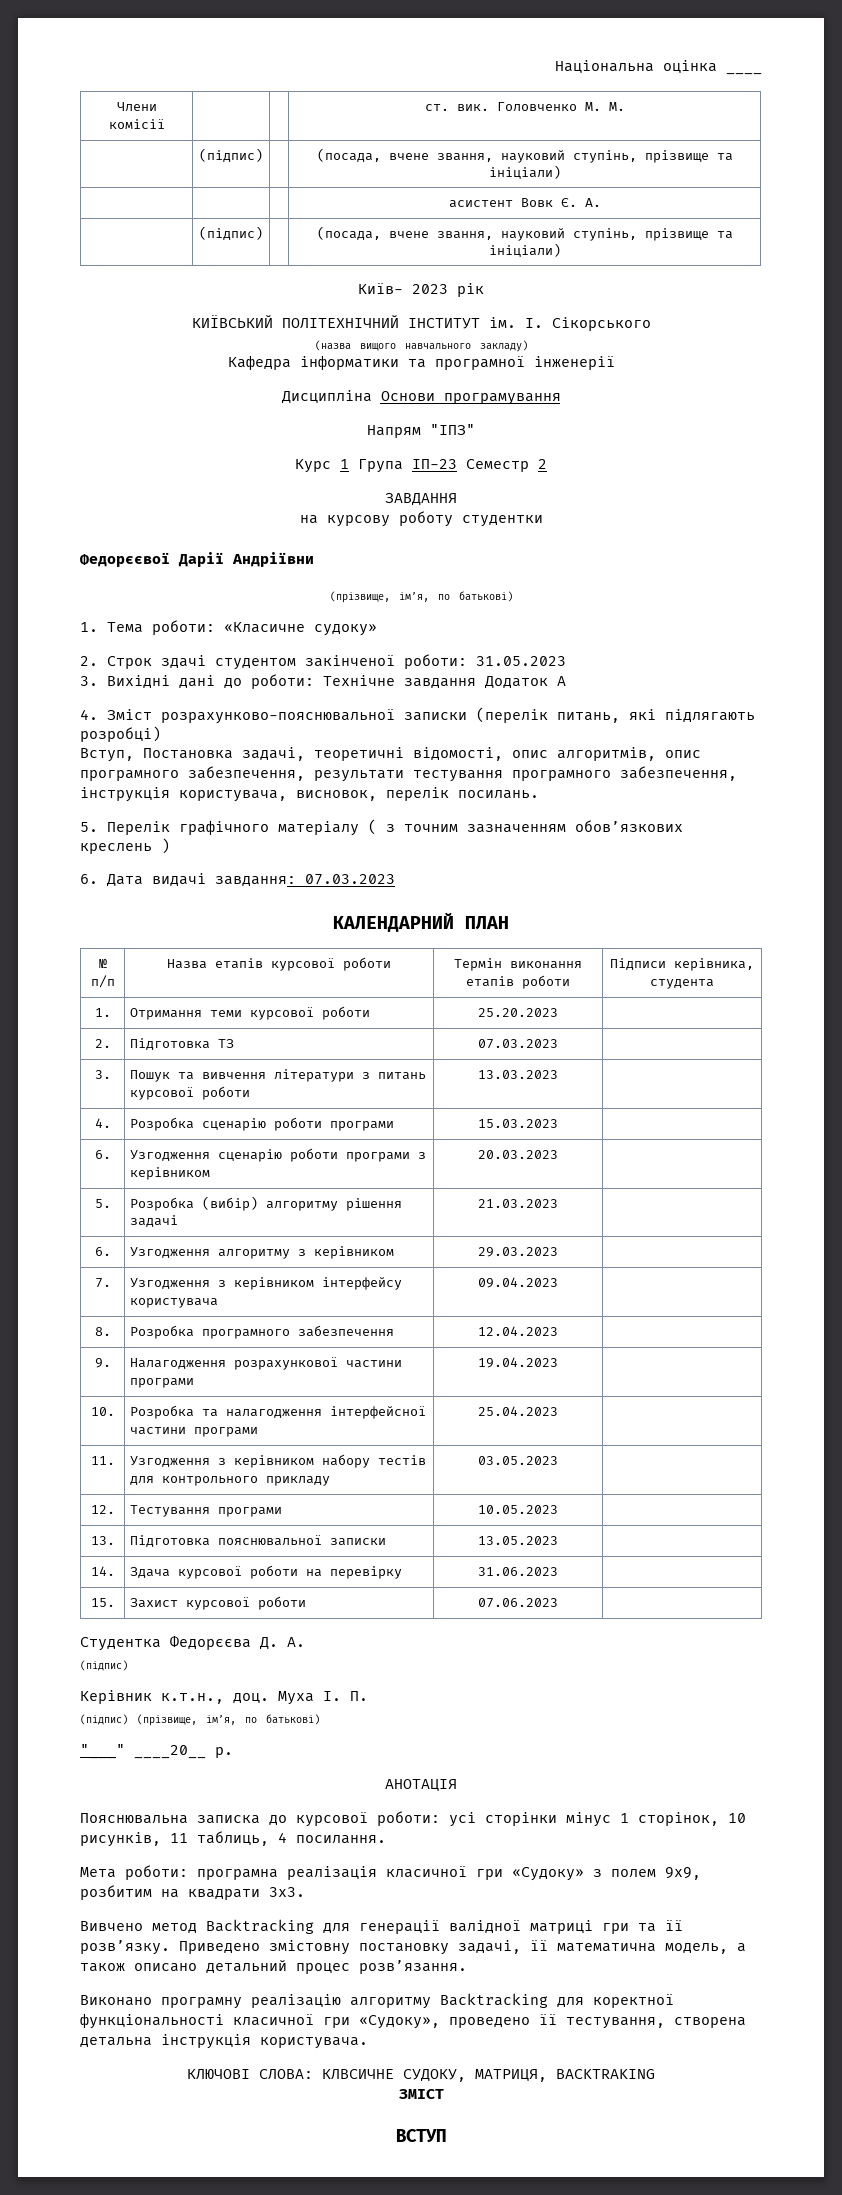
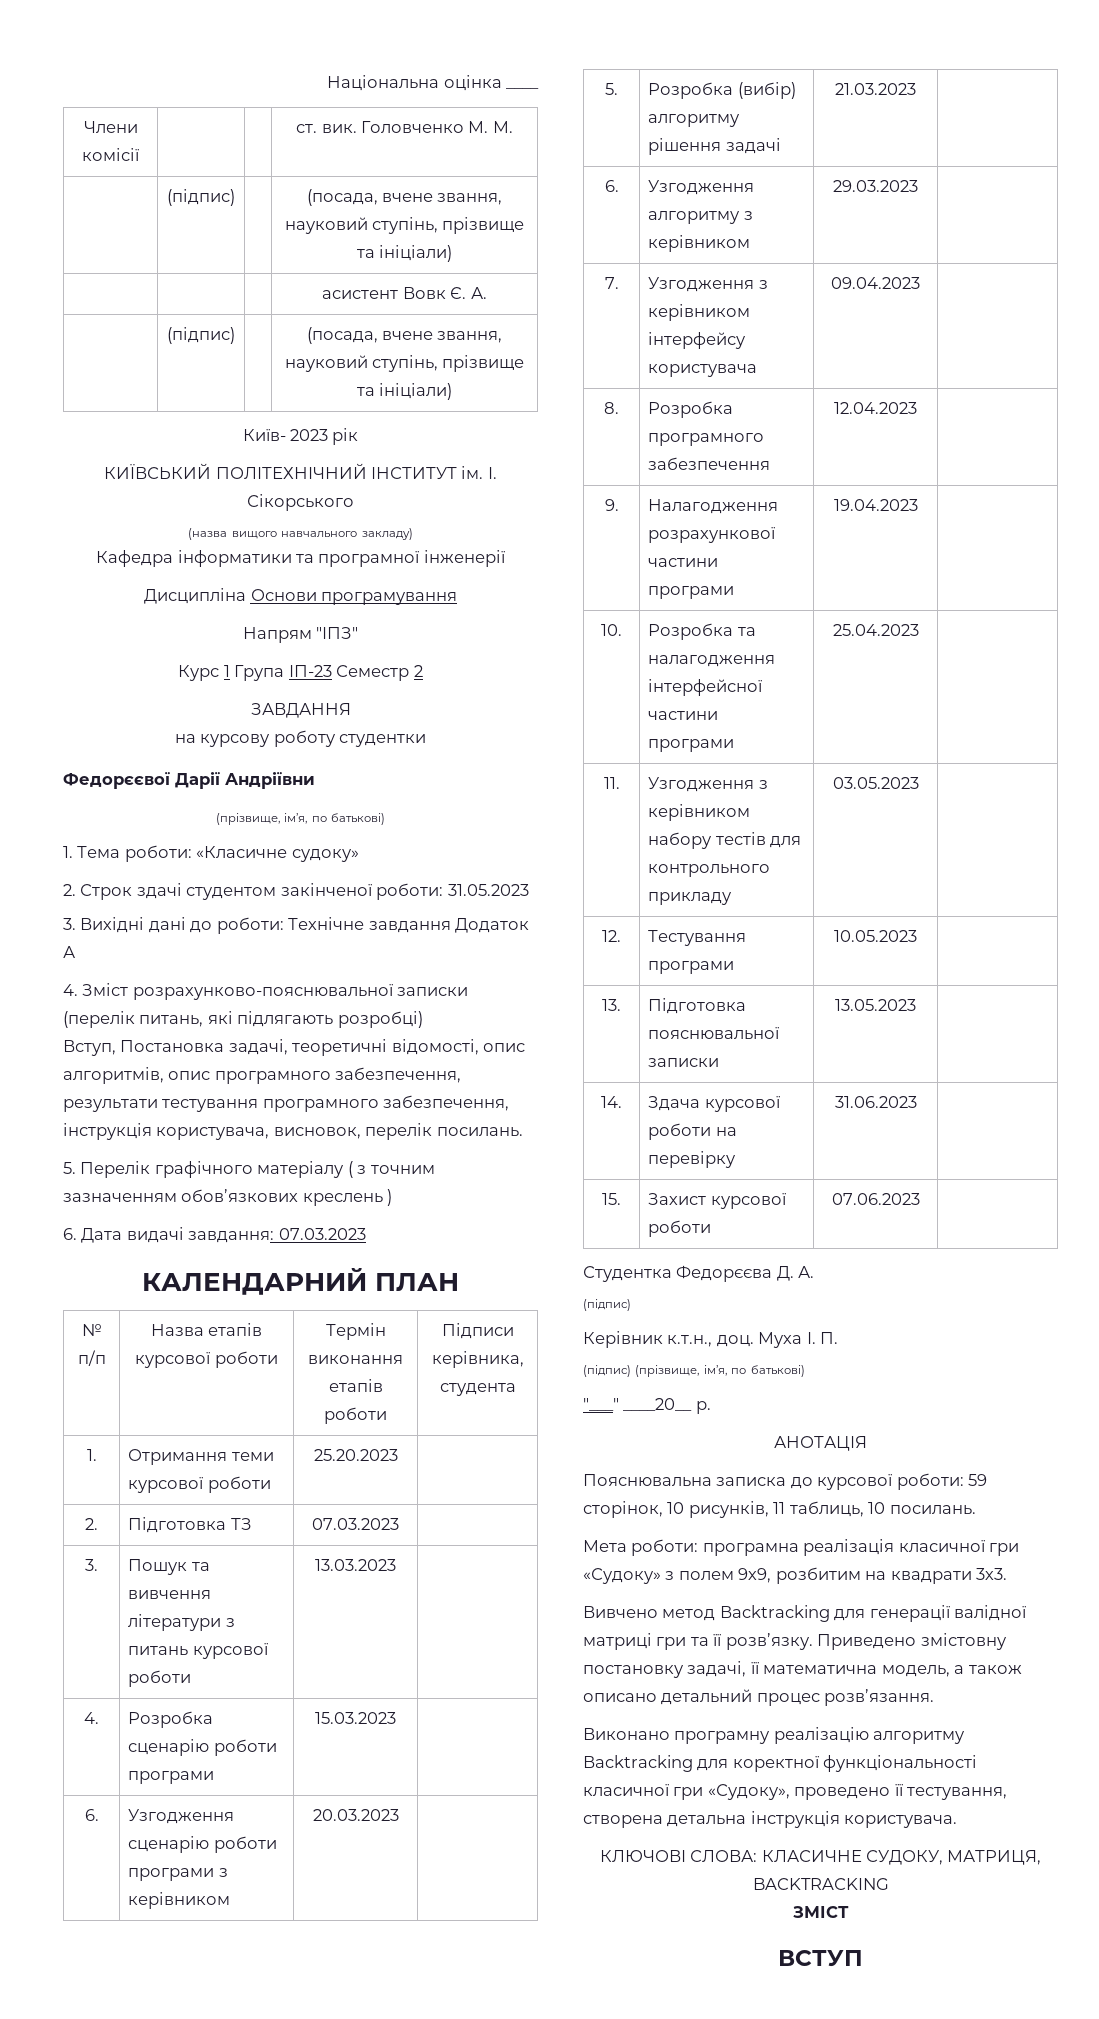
[449,1812,629,1827] усі сторінки мінус 1 -> [968,1474,988,1486] 59
[278,1832,386,1844] 4 посилання. -> [868,1502,976,1515] 10 посилань.
[322,2069,394,2080] КЛВСИЧНЕ -> [761,1850,862,1862] КЛАСИЧНЕ
[556,2069,655,2079] BACKTRAKING -> [752,1878,889,1890] BACKTRAСKING

